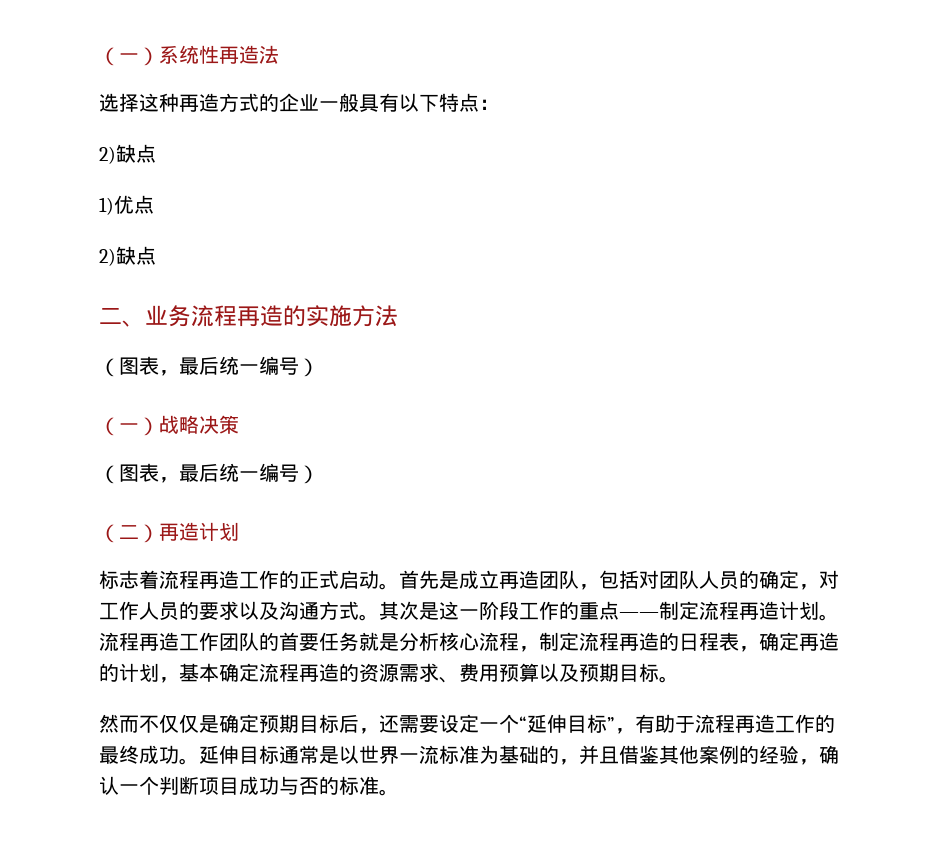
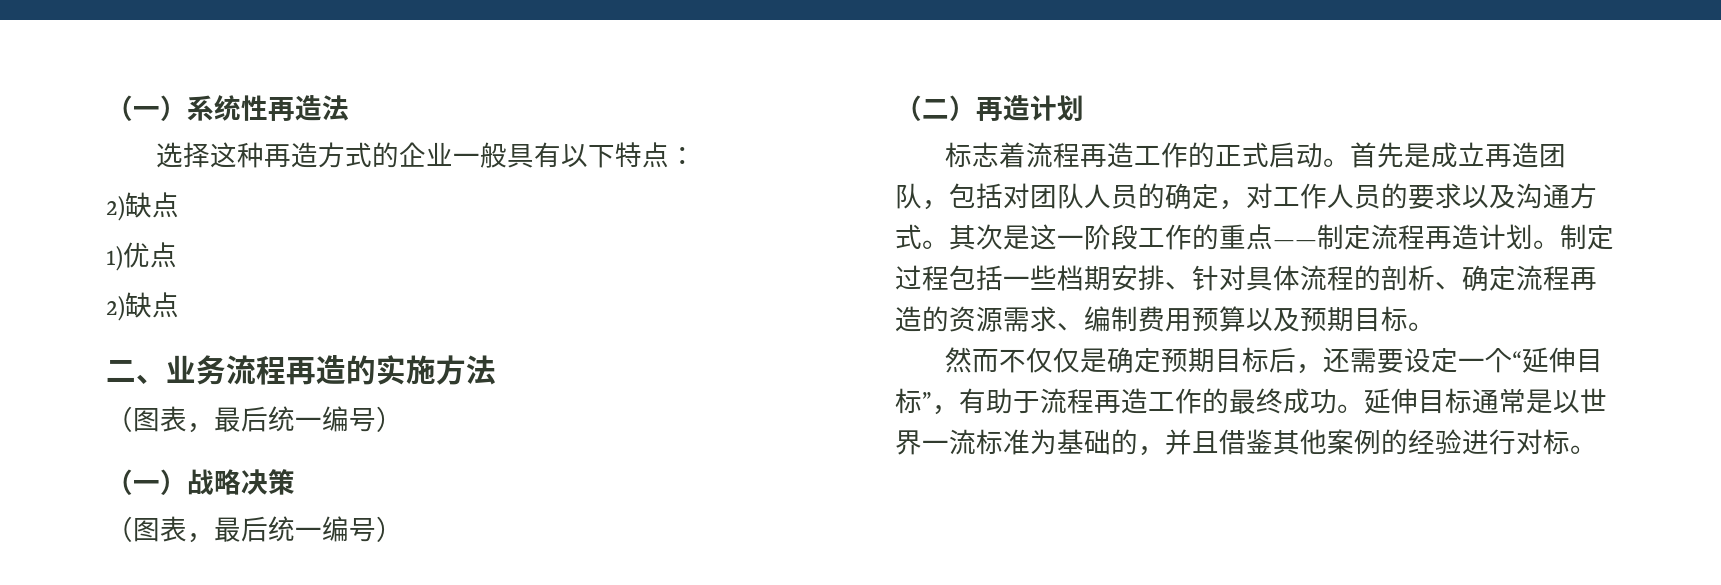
[99,632,839,652] [99,663,219,683] 流程再造工作团队的首要任务就是分析核心流程，制定流程再造的日程表，确定再造的计划，基本 -> [1560,224,1614,250] [895,265,1462,291] 制定过程包括一些档期安排、针对具体流程的剖析、
(459, 680) none -> [1084,306,1138,332] 编制
[799,745,839,765] [99,776,379,795] ，确认一个判断项目成功与否的标准 -> [1462,429,1570,455] 进行对标

